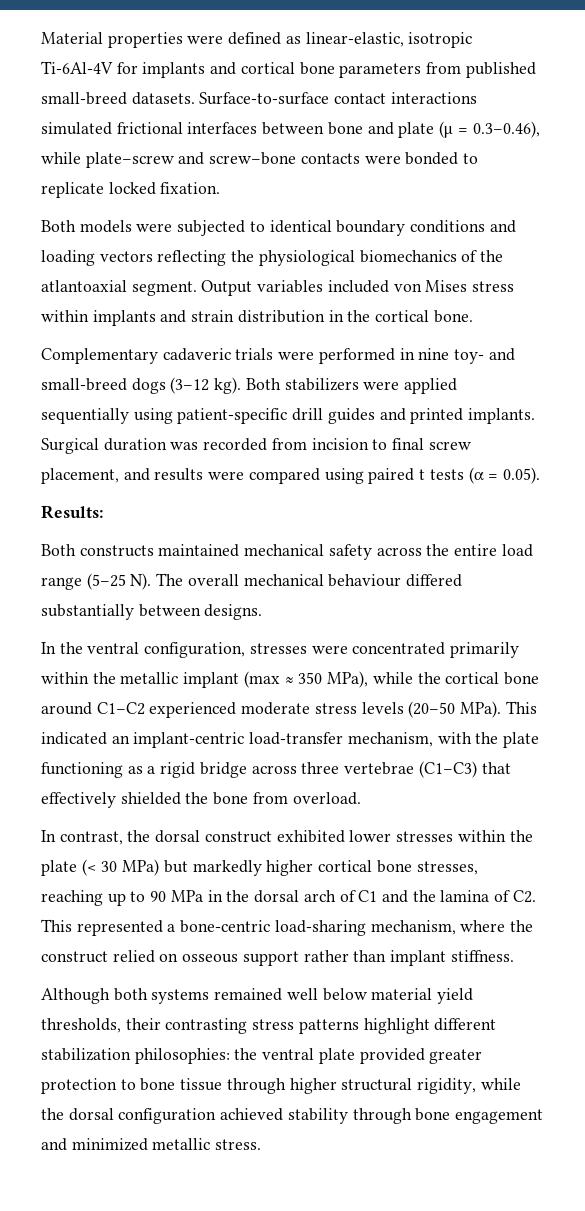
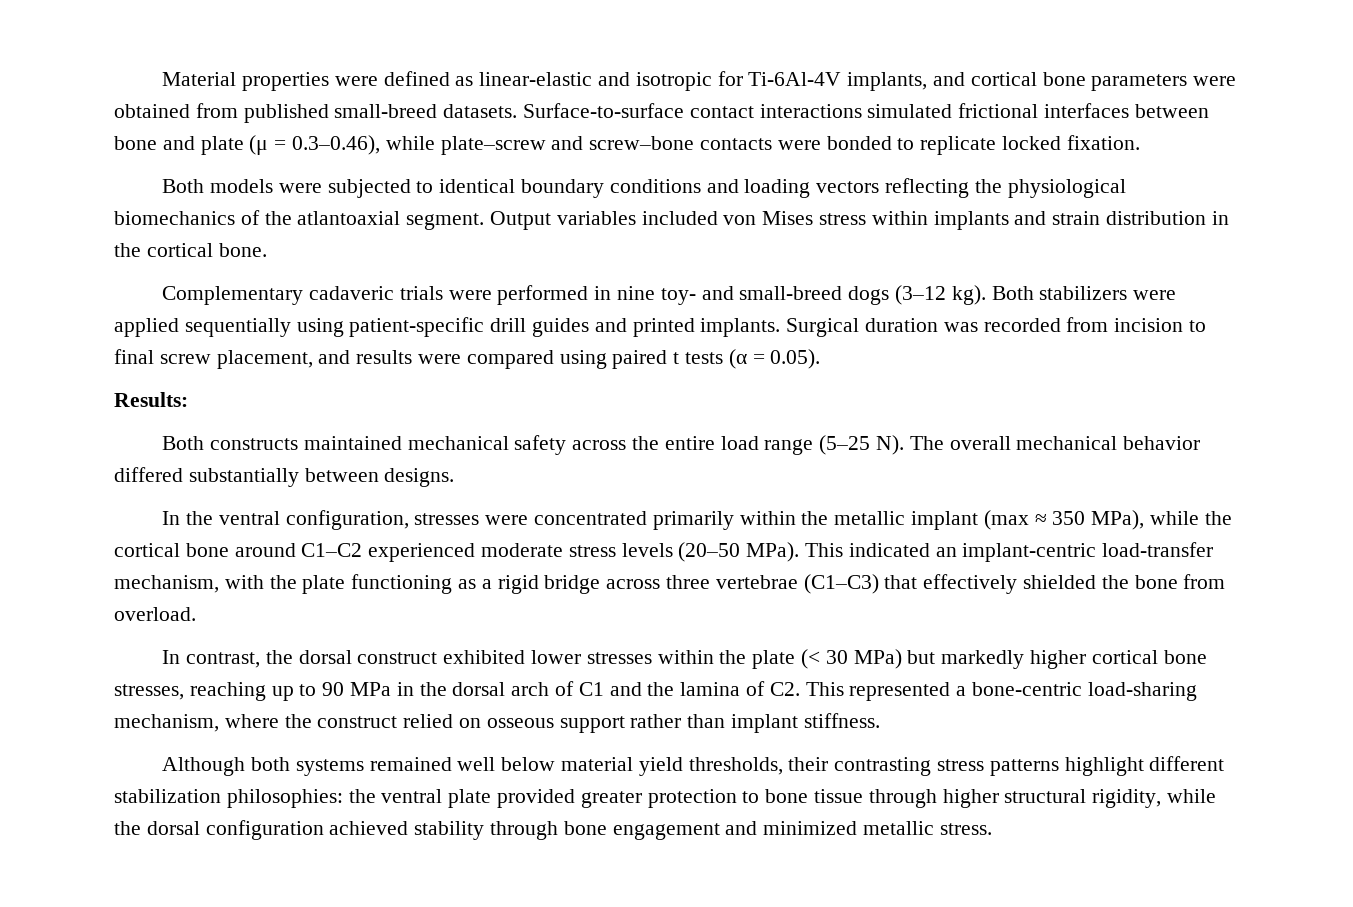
[305,32,473,48] [41,61,206,78] linear-elastic, isotropic Ti-6Al-4V for implants -> [479,71,928,91] linear-elastic and isotropic for Ti-6Al-4V implants,
(422, 70) none -> [1193,76,1237,86] [114,104,190,118] were obtained
[328,574,402,587] behaviour -> [1123,436,1201,450] behavior

